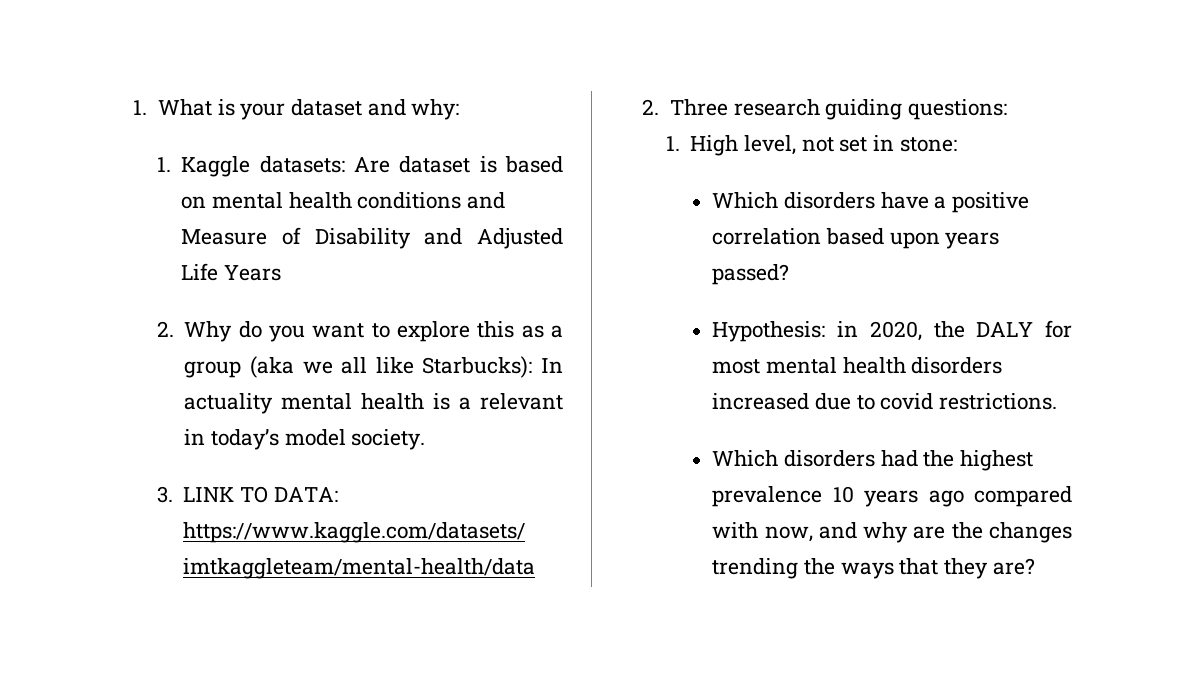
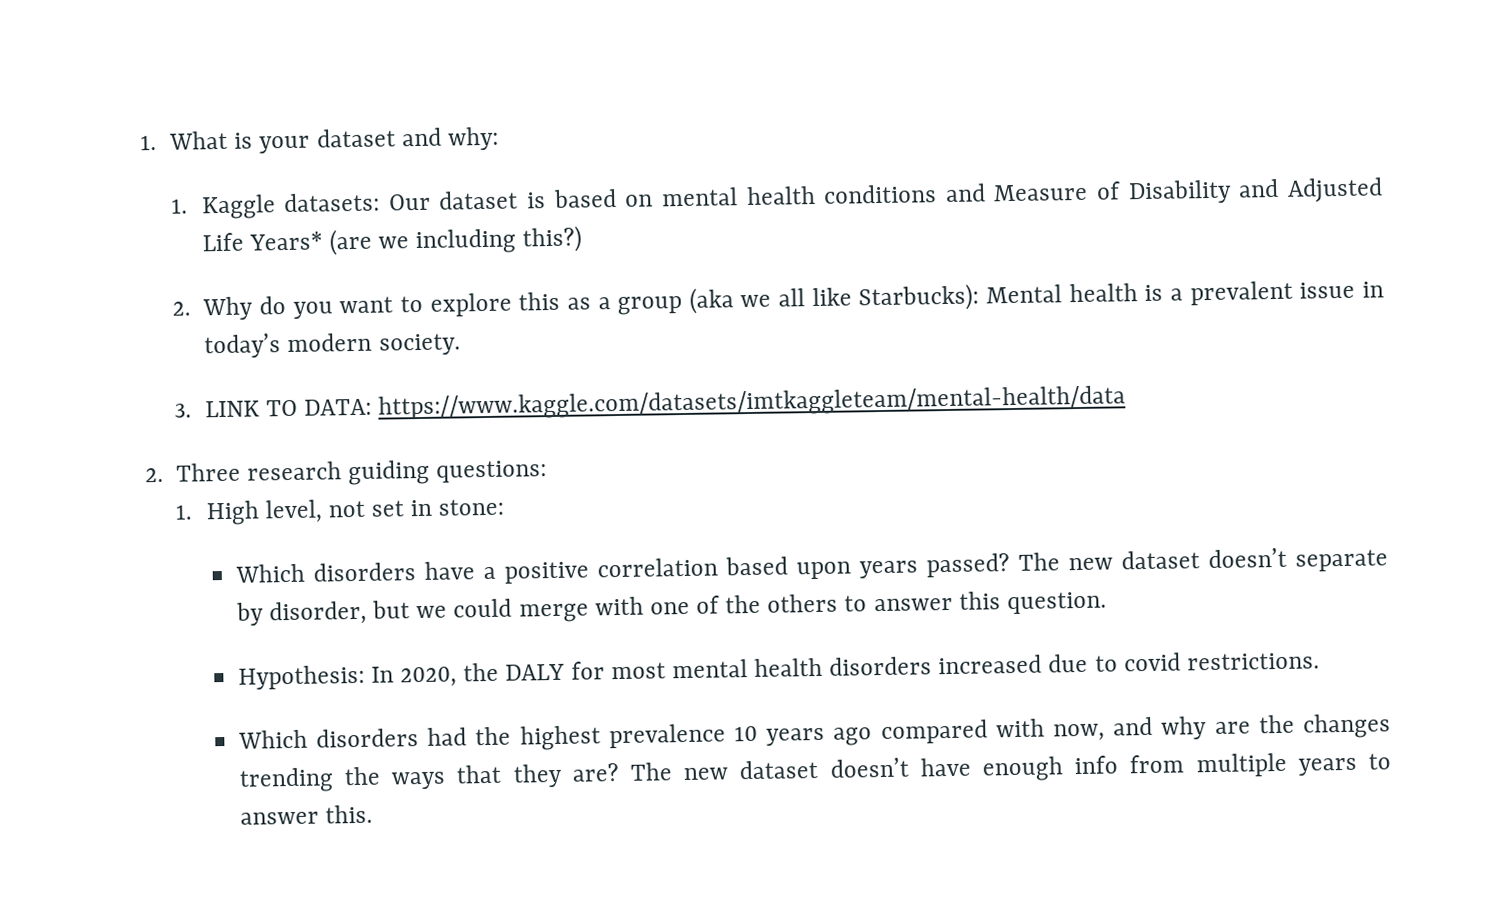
[354,157,391,173] Are -> [388,193,431,211] Our
[224,265,282,281] Years -> [248,225,583,256] Years* (are we including this?)
[541,358,563,373] [184,393,353,414] In actuality mental -> [986,284,1063,304] Mental
[479,393,563,410] relevant -> [1189,280,1356,306] prevalent issue
[284,429,346,446] model -> [287,332,373,353] modern
(790, 274) none -> [1017,547,1389,572] [235,591,1107,626] The new dataset doesn’t separate by disorder, but we could merge with one of the others to answer this question.
[837,321,859,337] in -> [370,666,394,683] In
(1035, 566) none -> [629,752,1391,782] [239,804,373,825] The new dataset doesn’t have enough info from multiple years to answer this.

